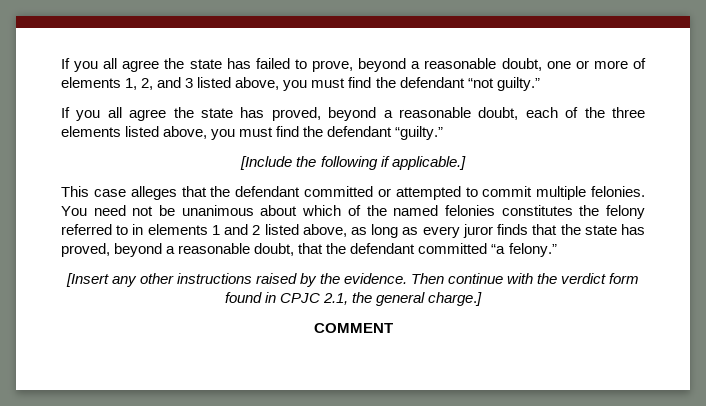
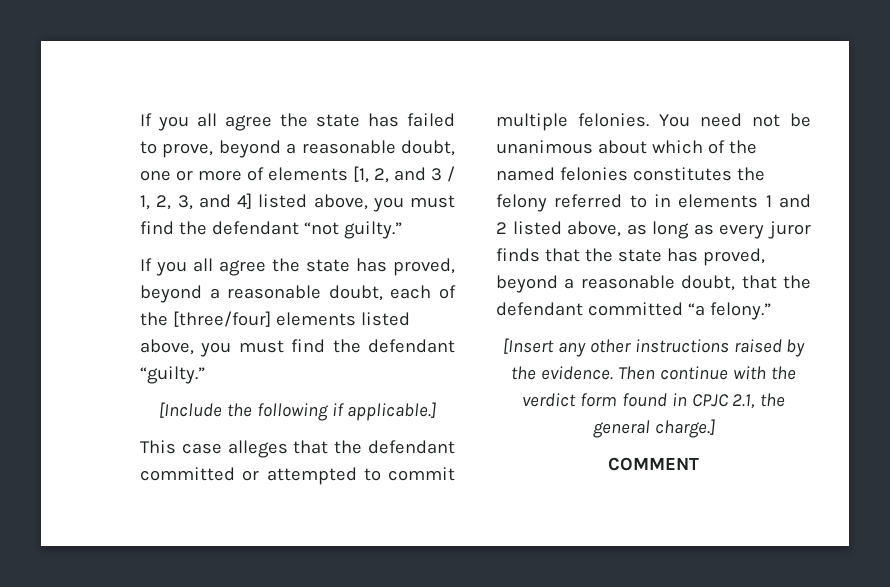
[125,78,138,90] 1, -> [353,166,369,183] [1,
(194, 83) none -> [447,166,455,182] [140,193,252,210] / 1, 2, 3, and 4]
[611,107,645,118] three -> [172,311,271,327] [three/four]

